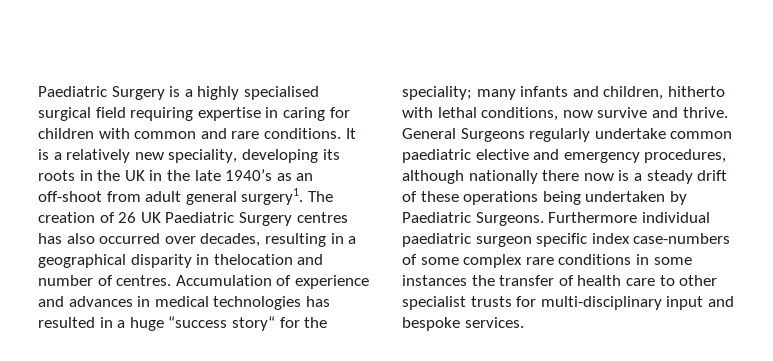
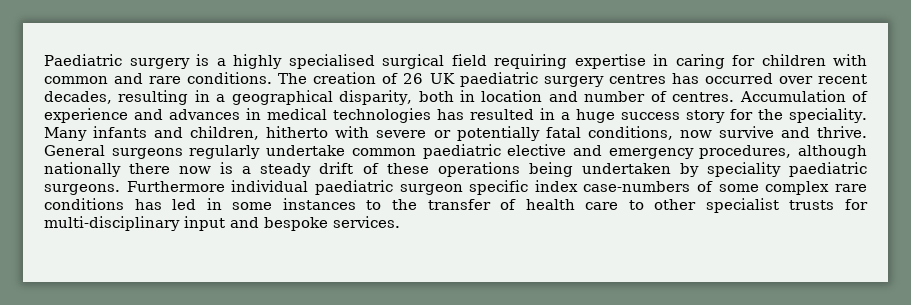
[38,86,165,100] Paediatric Surgery -> [44,54,190,69] Paediatric surgery
[345,128,356,139] [38,149,340,163] [38,169,314,181] [38,188,304,205] It is a relatively new speciality, developing its roots in the UK in the late 1940’s as an off-shoot from adult general surgery1. -> (273, 78) none
[165,212,292,226] Paediatric Surgery -> [459,72,604,87] paediatric surgery
[66,233,95,244] also -> (699, 78) none
(196, 240) none -> [818,74,868,84] recent
[130,254,293,268] disparity in thelocation -> [339,90,543,105] disparity, both in location
[168,316,328,331] [402,86,516,100] “success story“ for the speciality; many -> [621,108,868,123] [44,127,87,141] success story for the speciality. Many
[437,107,477,118] lethal -> [376,126,581,141] severe or potentially fatal
[460,128,525,142] Surgeons -> [111,148,183,159] surgeons
[402,212,544,226] Paediatric Surgeons. -> [706,162,867,177] [44,184,120,195] speciality paediatric surgeons.
(632, 259) none -> [134,199,197,210] has led
(467, 280) none -> [366,200,382,210] to

